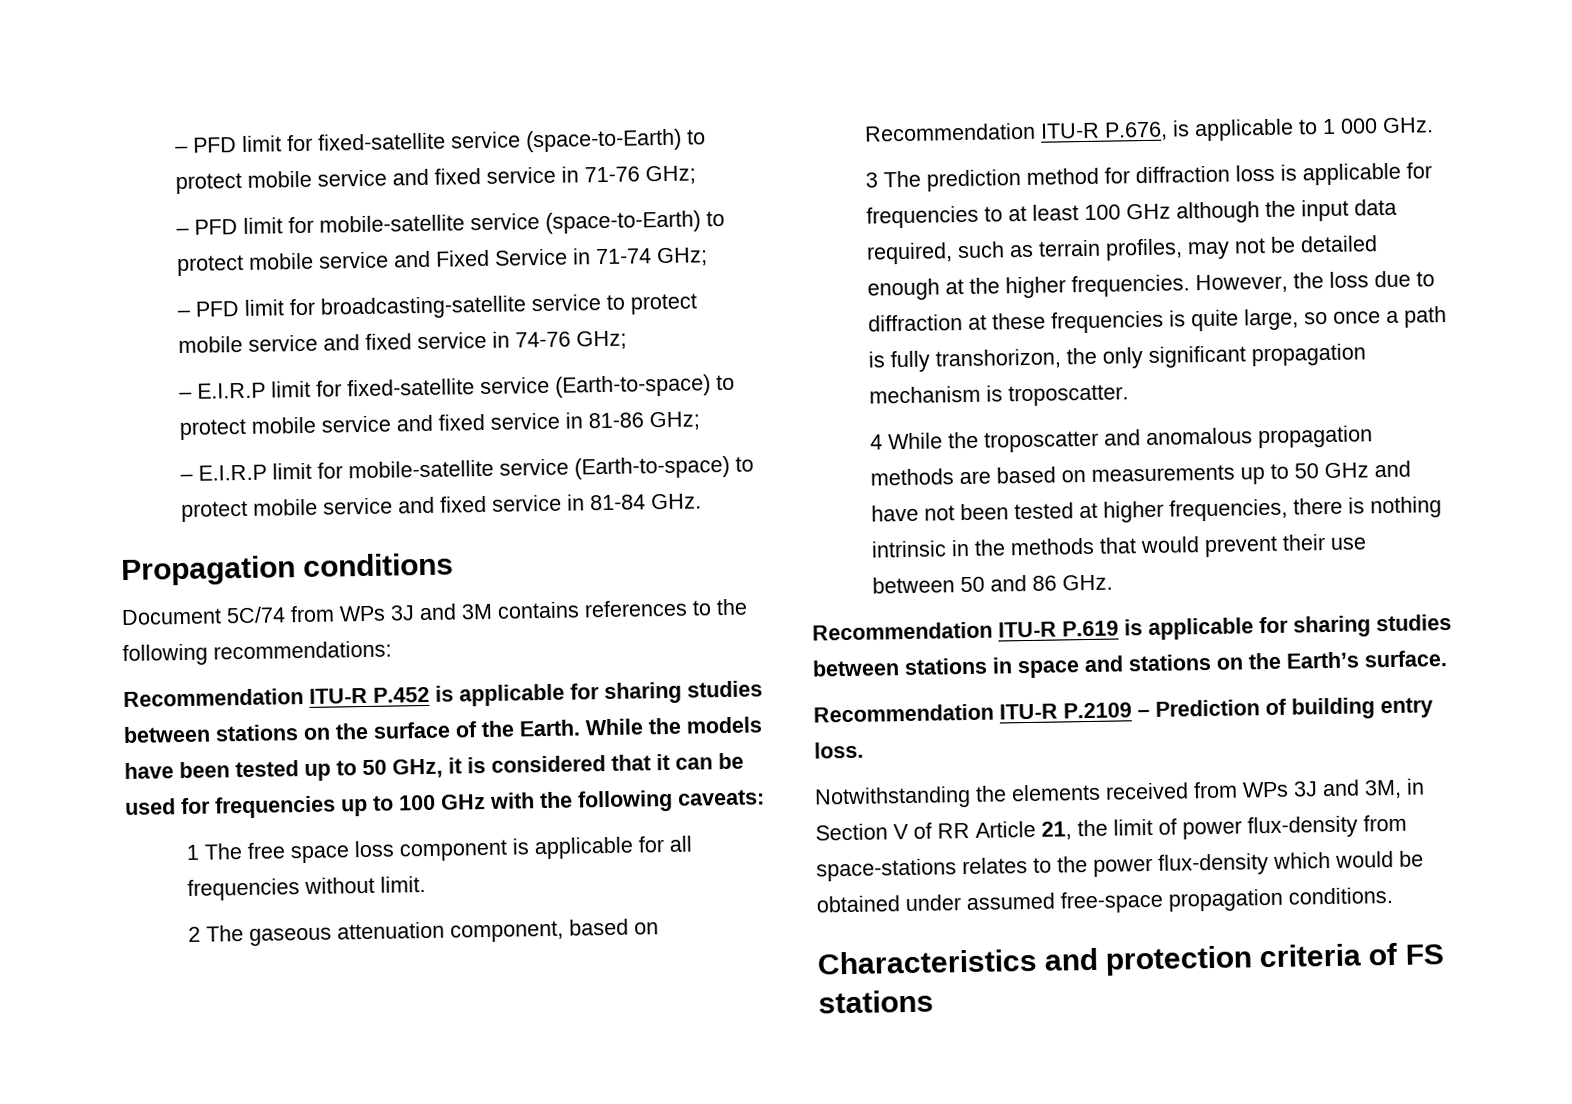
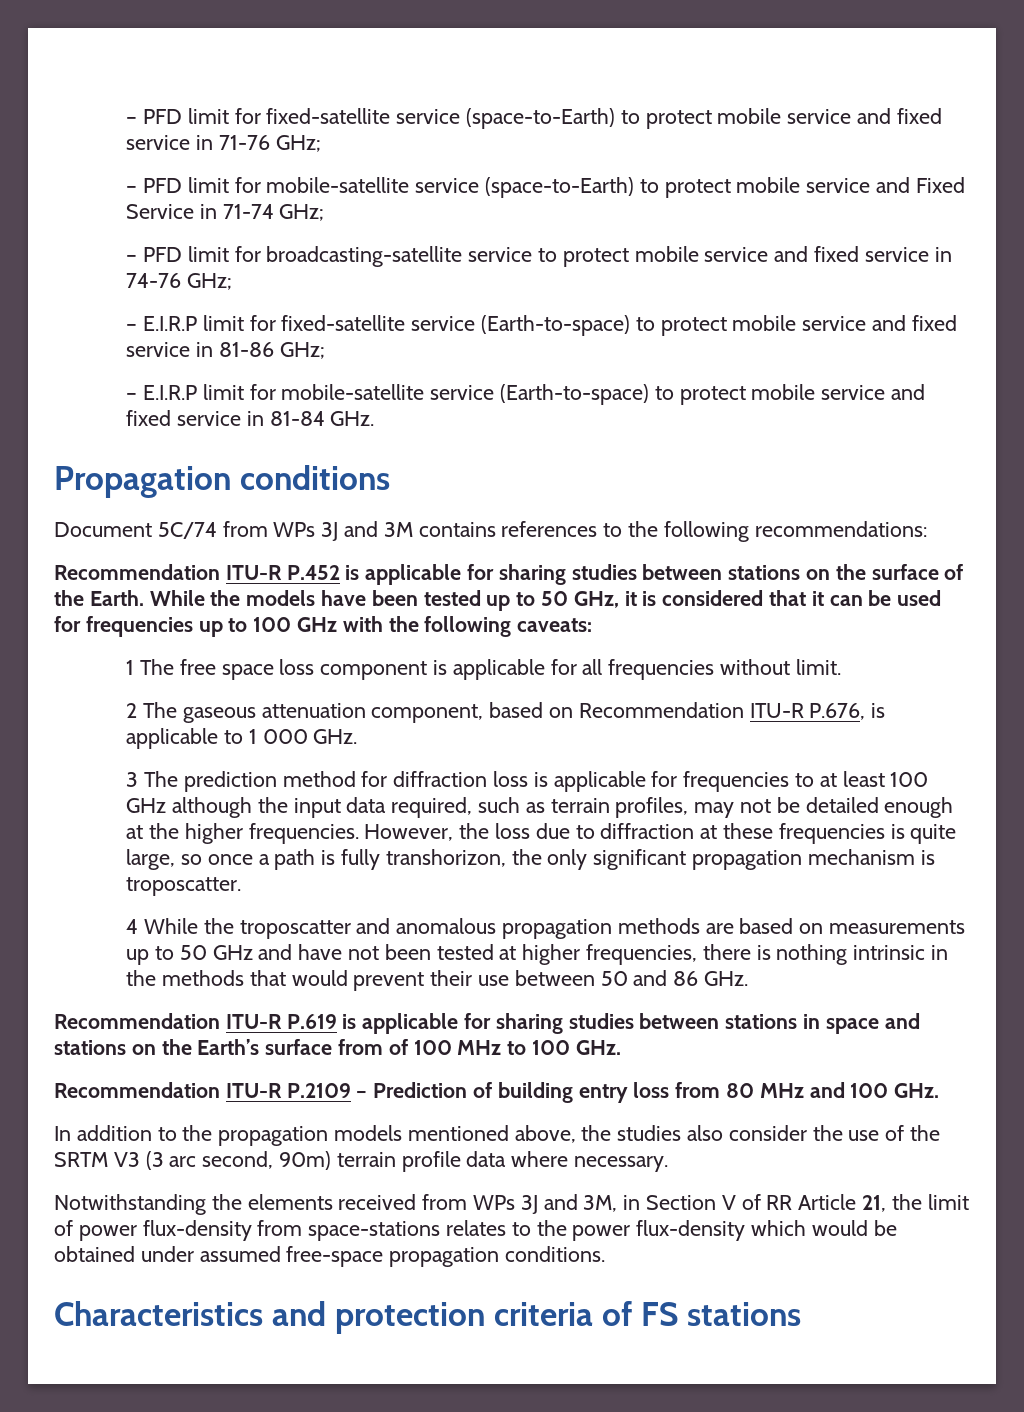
[1364,650,1447,668] surface. -> [265,1039,621,1055] surface from of 100 MHz to 100 GHz.
[814,741,864,759] loss. -> [633,1082,940,1098] [54,1125,941,1146] [54,1151,669,1172] loss from 80 MHz and 100 GHz. // In addition to the propagation models mentioned above, the studies also consider the use of the SRTM V3 (3 arc second, 90m) terrain profile data where necessary.

